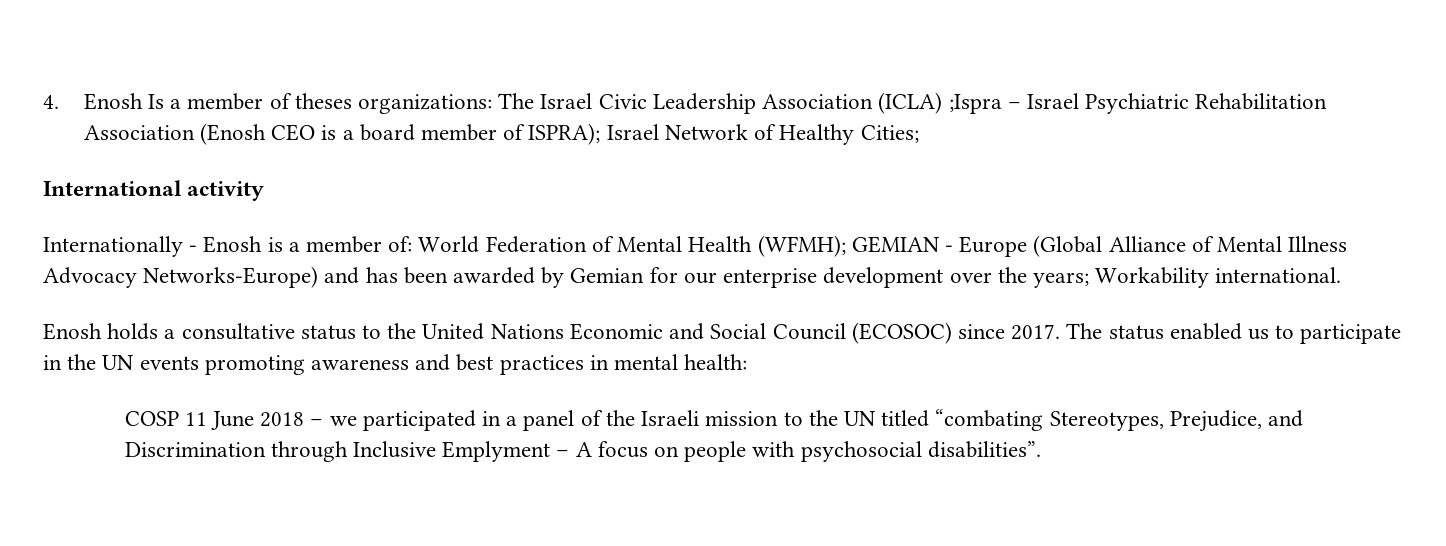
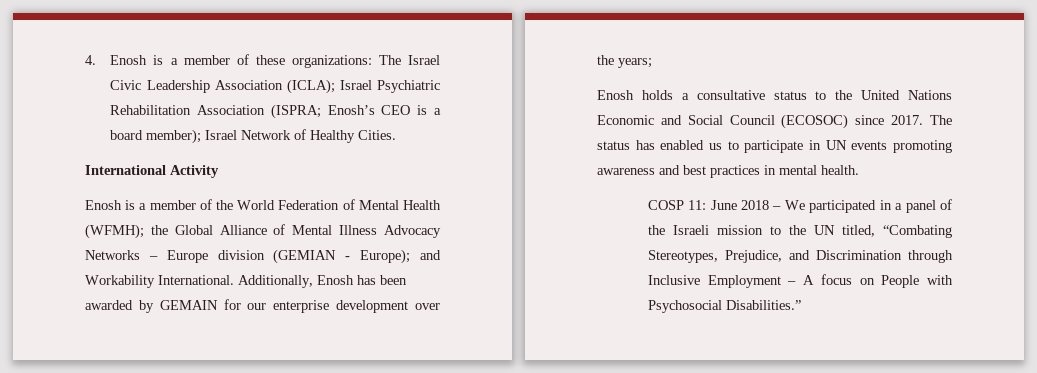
[147,93,352,110] Is a member of theses -> [153,54,285,65] is a member of these
[878,92,1021,114] (ICLA) ;Ispra – -> [286,79,335,94] (ICLA);
[199,123,266,145] (Enosh -> [270,104,375,119] (ISPRA; Enosh’s
[421,123,601,145] member of ISPRA); -> [146,129,202,144] member);
[860,125,919,143] Cities; -> [358,130,397,140] Cities.
[187,181,265,201] [43,236,413,257] activity // Internationally - Enosh is a member of: -> [170,165,219,178] [85,199,233,210] Activity // Enosh is a member of the
[851,235,1103,257] GEMIAN - Europe (Global -> [150,225,213,235] the Global
[143,266,360,288] Networks-Europe) and -> [85,249,441,264] [85,275,354,288] Networks – Europe division (GEMIAN - Europe); and Workability International. Additionally, Enosh
[570,268,645,283] Gemian -> [159,300,218,310] GEMAIN
[1095,267,1342,288] Workability international. -> (652, 63) none
(1164, 332) none -> [635,140,655,150] has
[67,354,97,370] the -> (821, 145) none
[684,354,748,370] health: -> [821,165,859,175] health.
[184,412,207,426] 11 -> [688,200,707,210] 11:
[329,416,357,426] we -> [784,200,805,210] We
[881,409,1044,431] titled “combating -> [841,225,952,238] titled, “Combating
[442,441,551,462] Emplyment -> [707,275,781,288] Employment
[684,441,1041,462] people with psychosocial disabilities”. -> [881,275,953,288] [647,300,801,313] People with Psychosocial Disabilities.”

